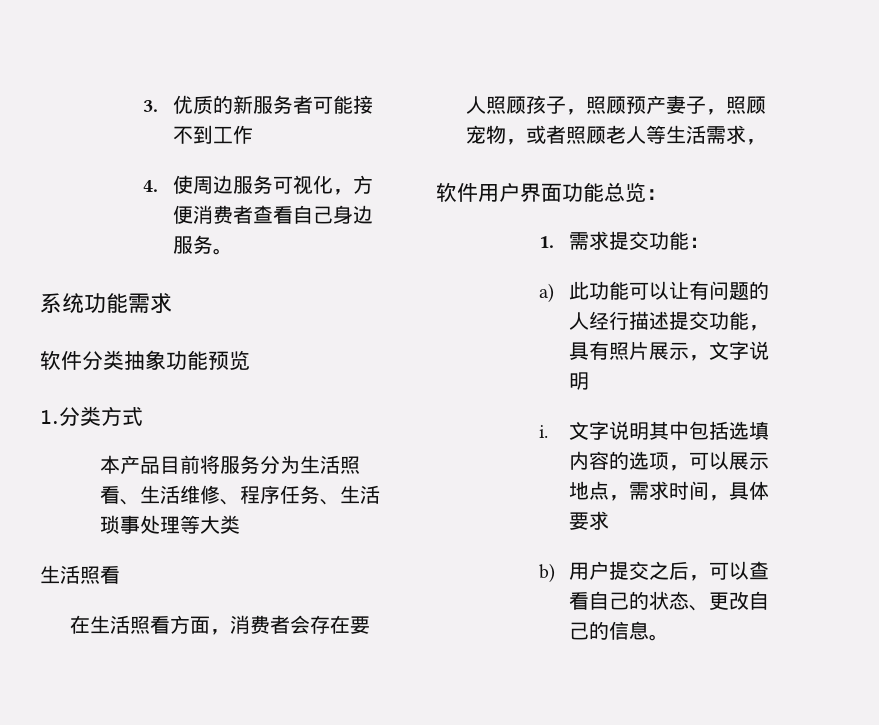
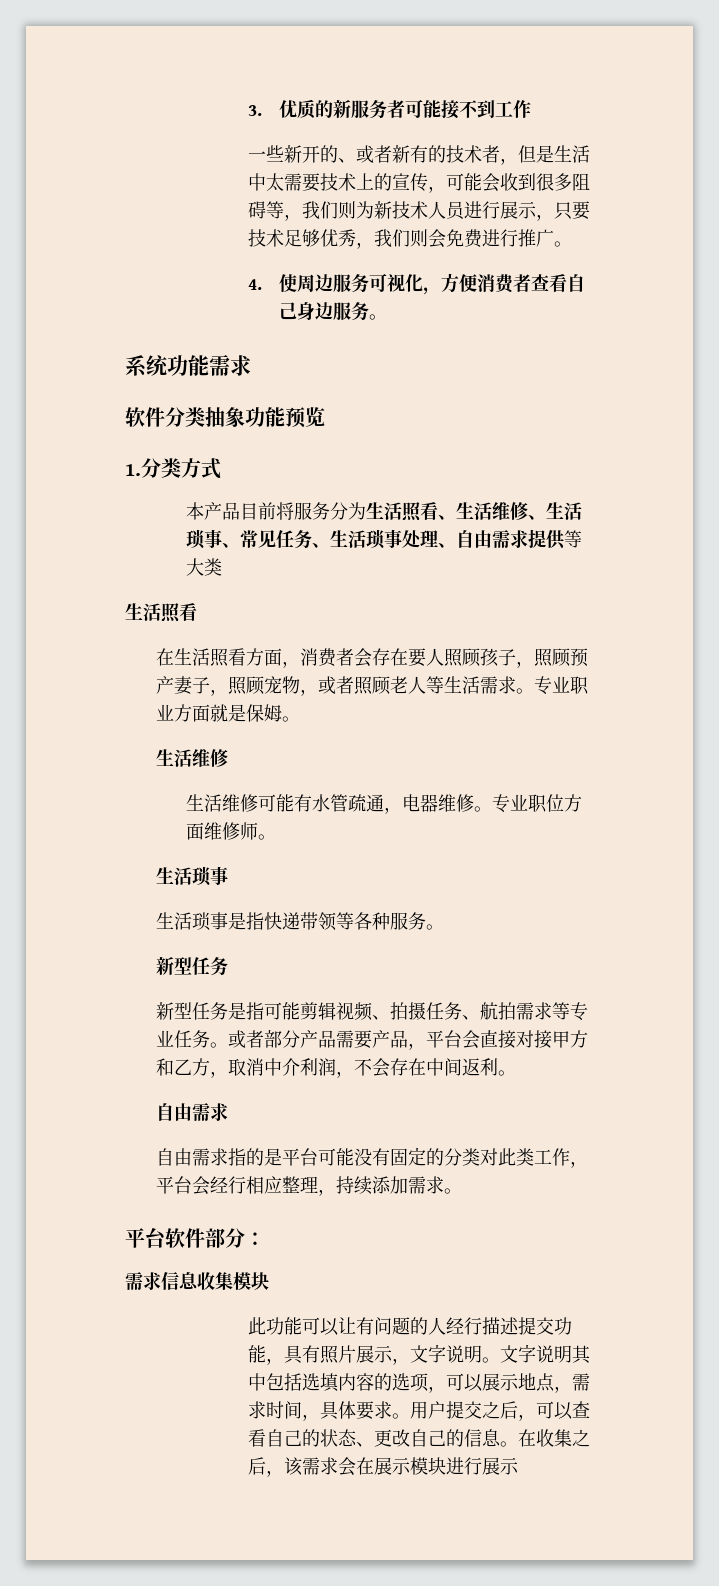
(254, 134) none -> [247,145,590,165] [247,173,590,193] [247,201,590,221] [247,229,572,249] // 一些新开的、或者新有的技术者，但是生活中太需要技术上的宣传，可能会收到很多阻碍等，我们则为新技术人员进行展示，只要技术足够优秀，我们则会免费进行推广。
[240,485,281,504] 程序 -> [546,502,583,520] [186,529,277,549] 生活琐事、常见
(181, 525) none -> [438,529,566,550] 、自由需求提供
[746,139,767,145] [436,182,667,202] [539,231,710,250] [539,283,555,303] ， // 软件用户界面功能总览： // 1.需求提交功能： // a) -> [515,676,589,695] [155,704,300,722] [155,748,228,767] [186,794,583,814] [186,822,277,840] [155,866,228,886] [155,912,444,931] [155,957,228,976] [155,1002,588,1021] [155,1030,588,1050] [155,1058,516,1078] [155,1103,228,1121] [155,1147,588,1168] [155,1176,462,1196] [125,1228,265,1248] [125,1272,269,1290] 。专业职业方面就是保姆。 // 生活维修 // 生活维修可能有水管疏通，电器维修。专业职位方面维修师。 // 生活琐事 // 生活琐事是指快递带领等各种服务。 // 新型任务 // 新型任务是指可能剪辑视频、拍摄任务、航拍需求等专业任务。或者部分产品需要产品，平台会直接对接甲方和乙方，取消中介利润，不会存在中间返利。 // 自由需求 // 自由需求指的是平台可能没有固定的分类对此类工作，平台会经行相应整理，持续添加需求。 // 平台软件部分： // 需求信息收集模块 //
[539,425,549,438] // i. -> [481,1357,500,1363] 。
[539,563,556,583] // b) -> [391,1413,410,1419] 。
(670, 637) none -> [517,1429,590,1447] [247,1457,519,1477] 在收集之后，该需求会在展示模块进行展示

